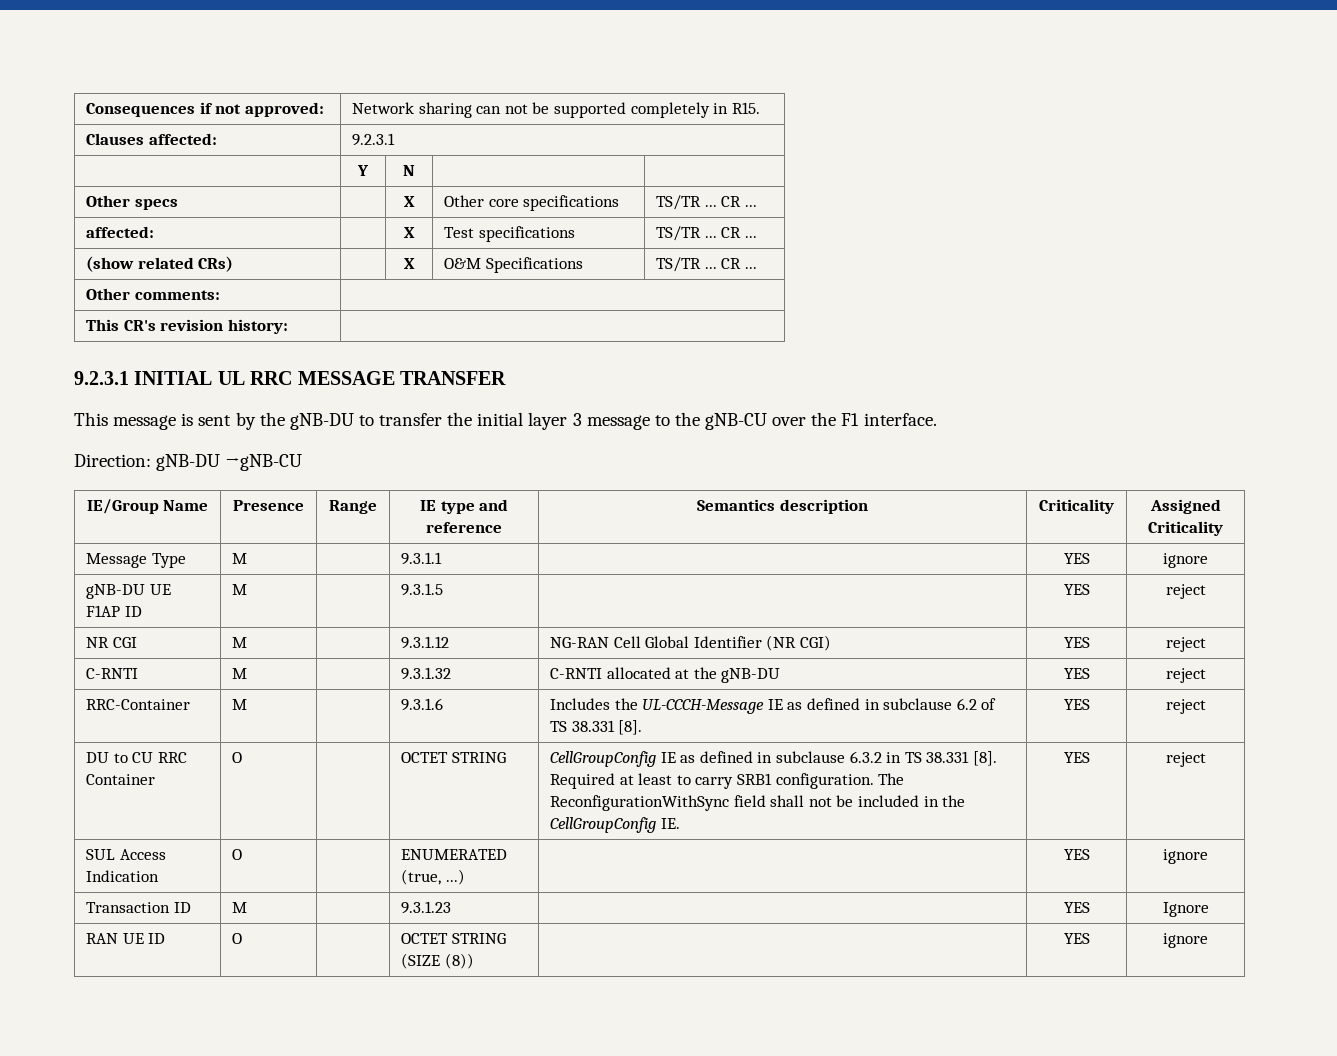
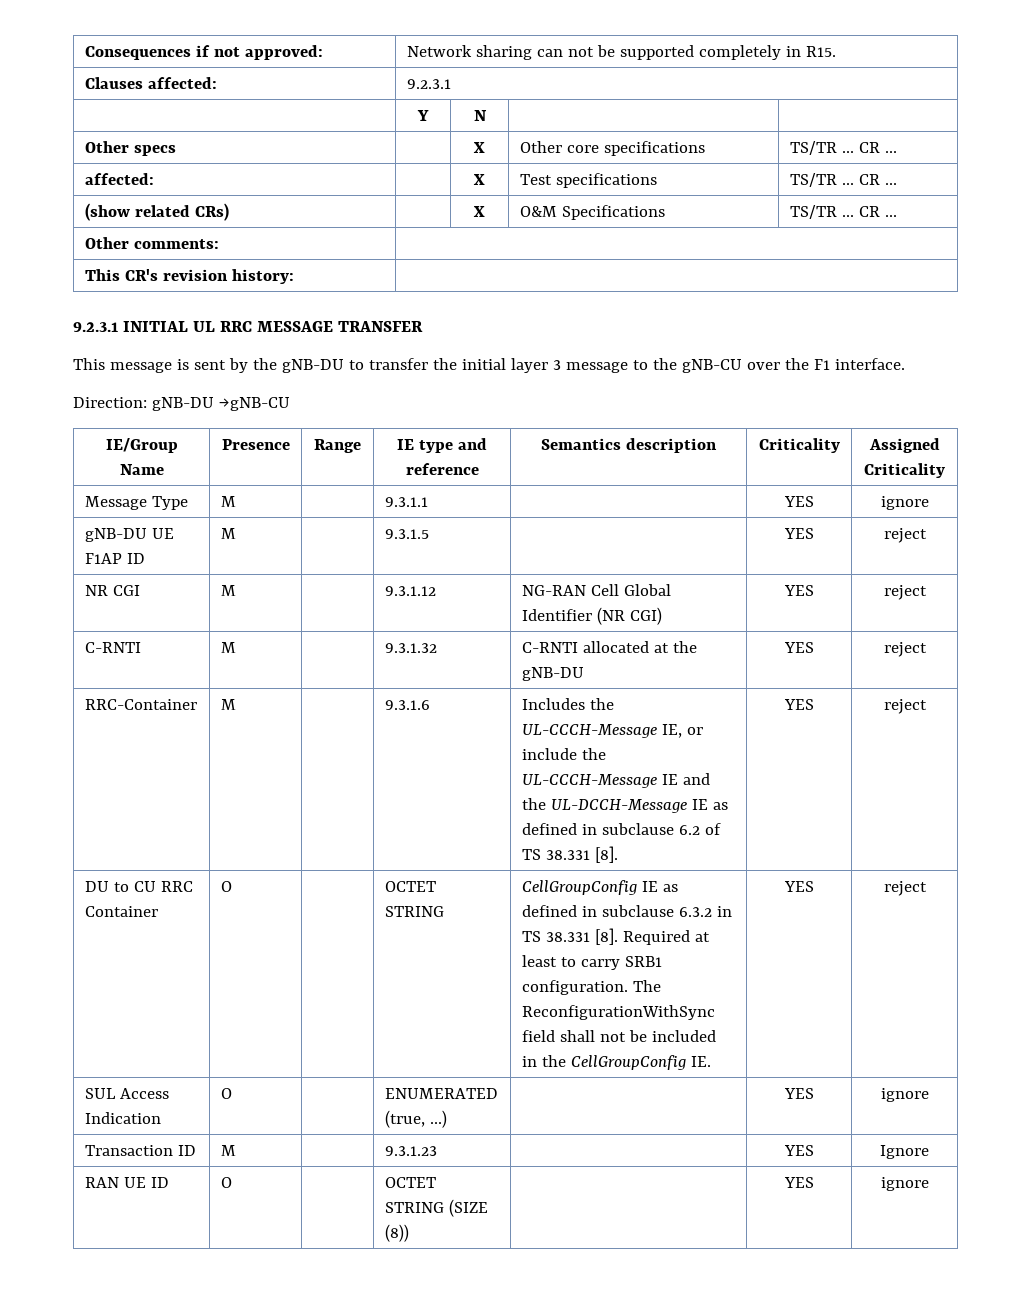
(765, 706) none -> [661,724,703,738] [521,748,606,760] [521,773,710,788] [521,798,687,813] IE, or include the UL-CCCH-Message IE and the UL-DCCH-Message

